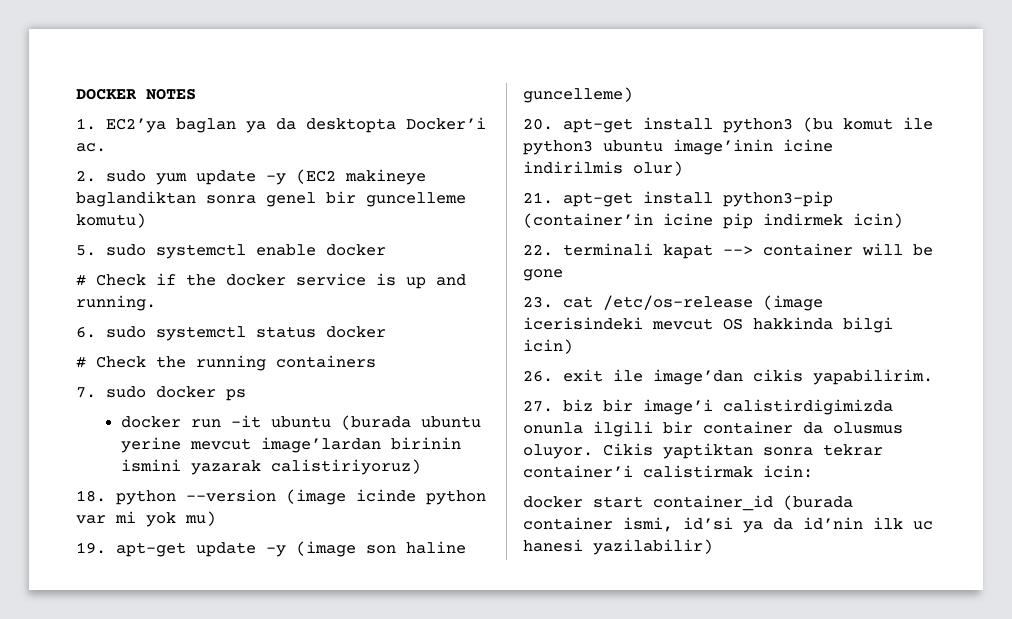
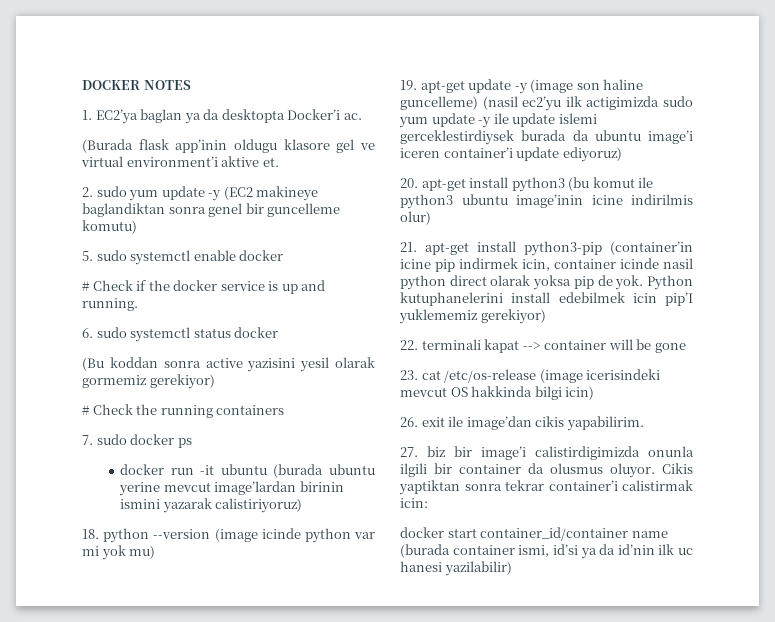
(106, 147) none -> [82,139,375,153] [81,156,279,167] // (Burada flask app’inin oldugu klasore gel ve virtual environment’i aktive et.
(386, 332) none -> [82,357,375,372] [82,374,215,389] // (Bu koddan sonra active yazisini yesil olarak gormemiz gerekiyor)
(633, 95) none -> [482,96,693,111] [399,113,597,128] [400,130,693,145] [400,147,622,162] (nasil ec2’yu ilk actigimizda sudo yum update -y ile update islemi gerceklestirdiysek burada da ubuntu image’i iceren container’i update ediyoruz)
[853,213,903,228] icin) -> [522,258,693,271] [400,275,693,290] [400,292,693,306] [399,309,546,324] icin, container icinde nasil python direct olarak yoksa pip de yok. Python kutuphanelerini install edebilmek icin pip’I yuklememiz gerekiyor)
[653,495,773,511] container_id -> [480,527,668,541] container_id/container name

